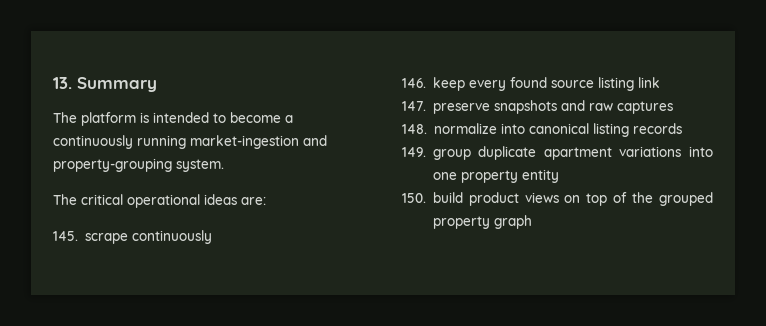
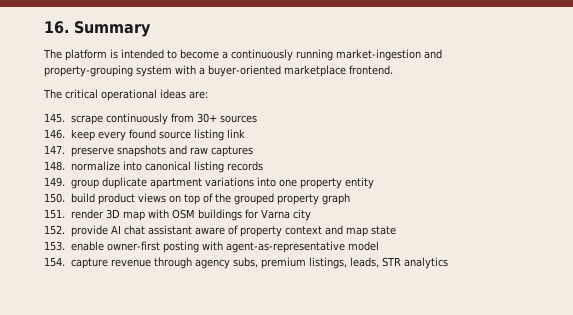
[53,77,72,89] 13. -> [44,21,69,34] 16.
[176,159,224,172] system. -> [136,65,393,77] system with a buyer-oriented marketplace frontend.
(212, 237) none -> [170,113,257,123] from 30+ sources
(532, 222) none -> [44,209,311,221] [44,225,396,237] [44,241,379,253] [44,257,448,269] // 151. render 3D map with OSM buildings for Varna city // 152. provide AI chat assistant aware of property context and map state // 153. enable owner-first posting with agent-as-representative model // 154. capture revenue through agency subs, premium listings, leads, STR analytics

